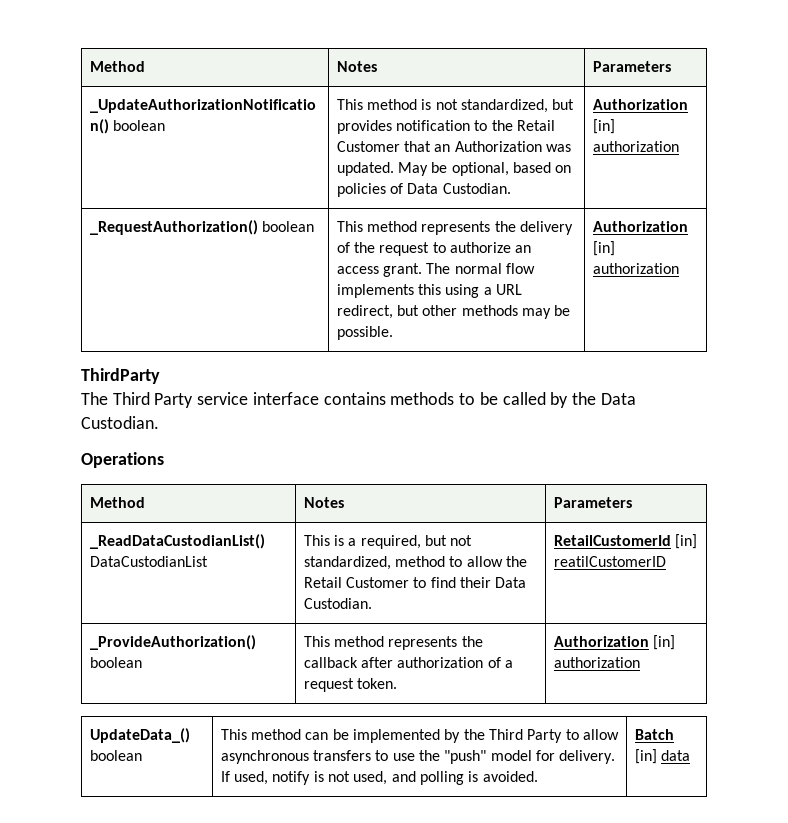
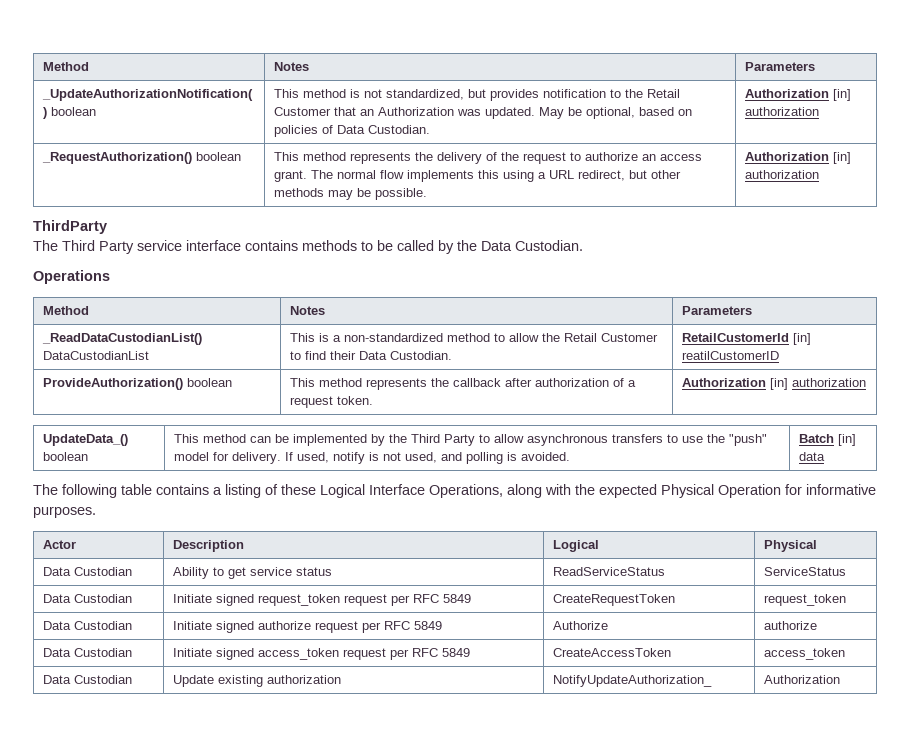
[360,535,473,549] [303,556,391,570] required, but not standardized, -> [343,333,443,342] non-standardized
[89,635,256,650] _ProvideAuthorization() -> [42,378,183,390] ProvideAuthorization()
(690, 755) none -> [33,484,876,498] [33,506,96,518] [42,540,76,549] [172,540,244,552] [552,540,599,552] [763,540,817,552] [42,567,132,576] [172,567,332,579] [552,567,665,576] [763,567,846,576] [42,594,132,603] [172,594,471,606] [552,594,675,606] [763,594,846,606] [42,621,132,630] [172,621,442,633] [552,621,608,630] [763,621,817,630] [42,648,132,657] [172,648,470,660] [552,648,671,657] [763,648,845,660] [42,675,132,684] [172,675,341,687] [552,675,712,687] [763,675,840,684] // The following table contains a listing of these Logical Interface Operations, along with the expected Physical Operation for informative purposes. // Actor | Description | Logical | Physical // Data Custodian | Ability to get service status | ReadServiceStatus | ServiceStatus // Data Custodian | Initiate signed request_token request per RFC 5849 | CreateRequestToken | request_token // Data Custodian | Initiate signed authorize request per RFC 5849 | Authorize | authorize // Data Custodian | Initiate signed access_token request per RFC 5849 | CreateAccessToken | access_token // Data Custodian | Update existing authorization | NotifyUpdateAuthorization_ | Authorization

